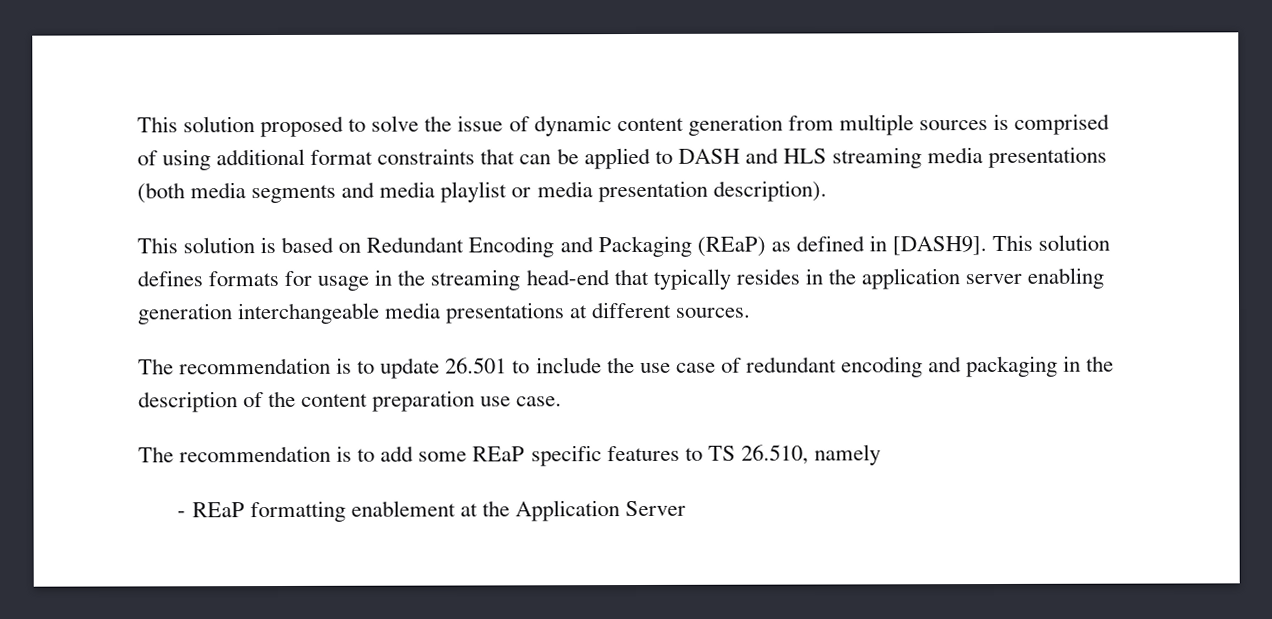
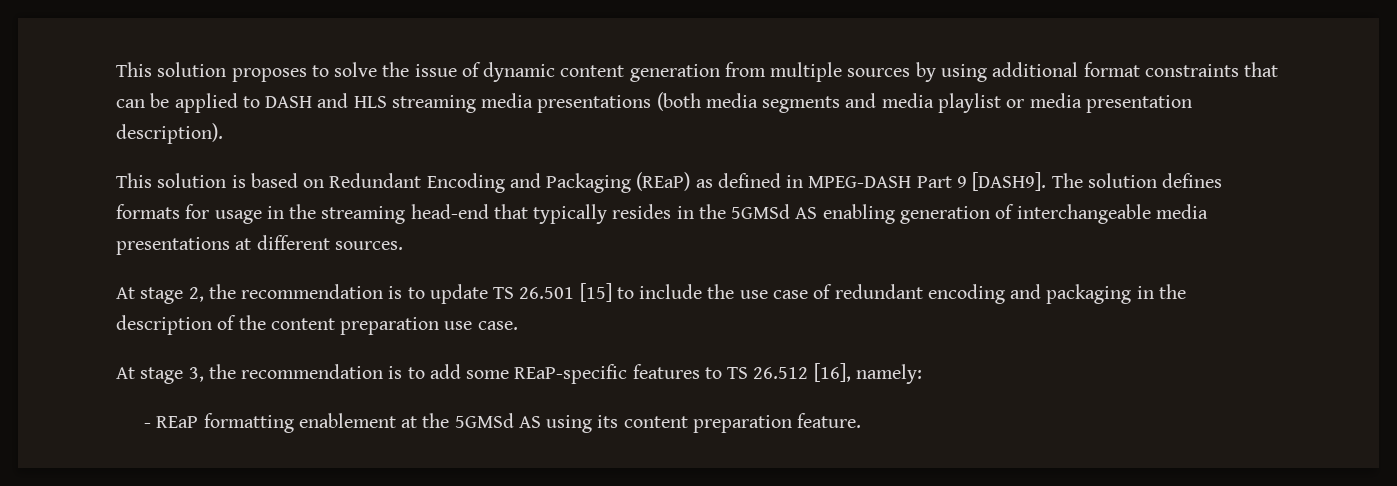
[137,115,345,138] This solution proposed -> [116,62,307,82] This solution proposes
[993,113,1111,135] [137,150,158,166] is comprised of -> [915,62,936,82] by
[891,234,1034,256] [DASH9]. This -> [808,172,1083,191] MPEG-DASH Part 9 [DASH9]. The
[860,268,1023,290] application server -> [731,204,818,219] 5GMSd AS
(233, 314) none -> [995,204,1015,219] of
[138,358,174,375] The -> [116,284,236,304] At stage 2, the
[445,357,508,374] 26.501 -> [493,283,612,302] TS 26.501 [15]
[138,446,174,463] The -> [116,364,236,384] At stage 3, the
[472,445,602,467] REaP specific -> [514,364,628,384] REaP-specific
[740,444,881,466] 26.510, namely -> [753,363,922,384] 26.512 [16], namely:
[514,500,686,522] Application Server -> [454,413,862,433] 5GMSd AS using its content preparation feature.

